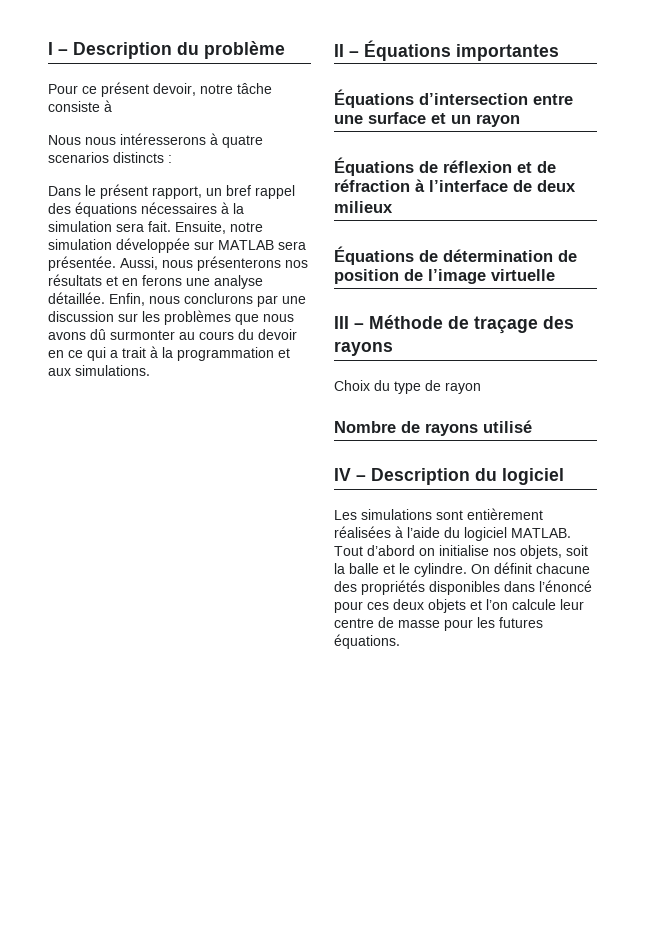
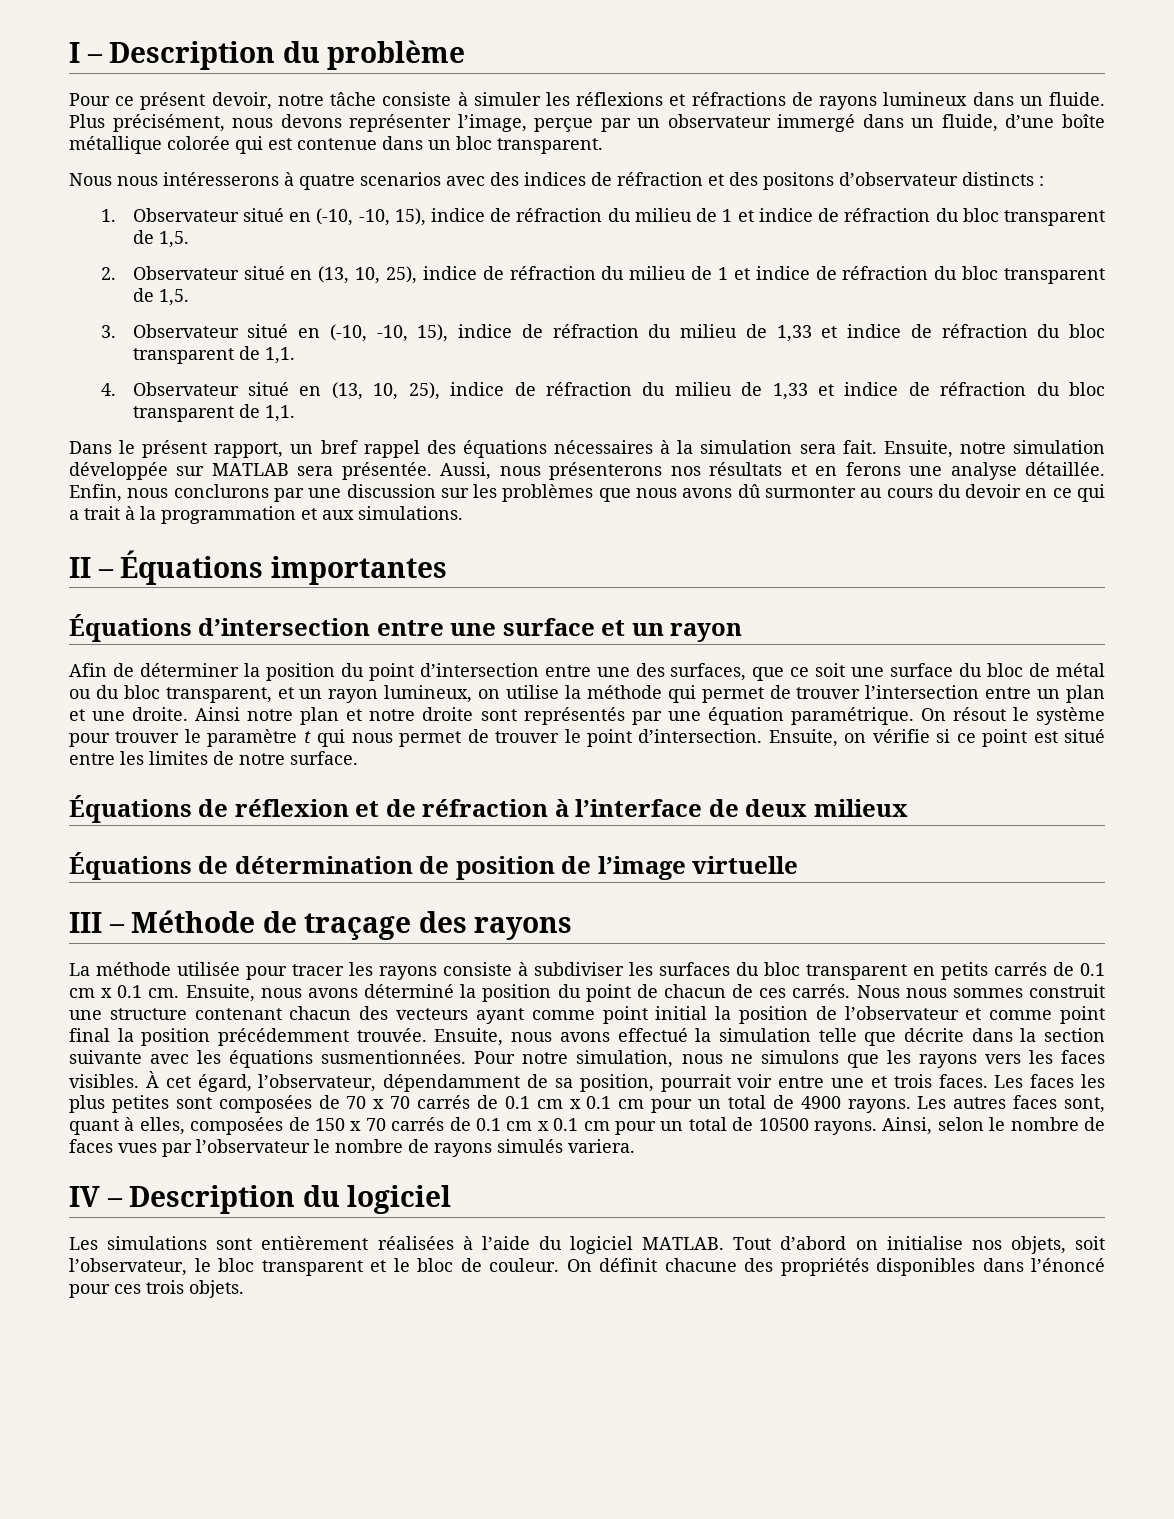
(112, 106) none -> [473,92,1105,110] [69,114,1105,132] [69,136,603,154] simuler les réflexions et réfractions de rayons lumineux dans un fluide. Plus précisément, nous devons représenter l’image, perçue par un observateur immergé dans un fluide, d’une boîte métallique colorée qui est contenue dans un bloc transparent.
[113,152,172,163] distincts : -> [446,172,1044,190] [100,208,1105,226] [132,230,189,248] [100,266,1105,284] [132,288,189,306] [100,324,1106,342] [132,346,295,364] [100,382,1106,400] [132,404,295,422] avec des indices de réfraction et des positons d’observateur distincts : // 1. Observateur situé en (-10, -10, 15), indice de réfraction du milieu de 1 et indice de réfraction du bloc transparent de 1,5. // 2. Observateur situé en (13, 10, 25), indice de réfraction du milieu de 1 et indice de réfraction du bloc transparent de 1,5. // 3. Observateur situé en (-10, -10, 15), indice de réfraction du milieu de 1,33 et indice de réfraction du bloc transparent de 1,1. // 4. Observateur situé en (13, 10, 25), indice de réfraction du milieu de 1,33 et indice de réfraction du bloc transparent de 1,1.
(520, 120) none -> [69,663,1106,681] [69,685,1106,703] [69,707,1105,725] [69,729,1106,747] [69,751,358,765] // Afin de déterminer la position du point d’intersection entre une des surfaces, que ce soit une surface du bloc de métal ou du bloc transparent, et un rayon lumineux, on utilise la méthode qui permet de trouver l’intersection entre un plan et une droite. Ainsi notre plan et notre droite sont représentés par une équation paramétrique. On résout le système pour trouver le paramètre t qui nous permet de trouver le point d’intersection. Ensuite, on vérifie si ce point est situé entre les limites de notre surface.
[334,380,481,394] [334,420,532,436] Choix du type de rayon // Nombre de rayons utilisé -> [69,962,1105,980] [69,984,1105,1002] [69,1006,1105,1024] [69,1028,1105,1046] [69,1050,1105,1068] [69,1071,1106,1092] [69,1095,1105,1113] [69,1117,1105,1135] [69,1139,635,1157] La méthode utilisée pour tracer les rayons consiste à subdiviser les surfaces du bloc transparent en petits carrés de 0.1 cm x 0.1 cm. Ensuite, nous avons déterminé la position du point de chacun de ces carrés. Nous nous sommes construit une structure contenant chacun des vecteurs ayant comme point initial la position de l’observateur et comme point final la position précédemment trouvée. Ensuite, nous avons effectué la simulation telle que décrite dans la section suivante avec les équations susmentionnées. Pour notre simulation, nous ne simulons que les rayons vers les faces visibles. À cet égard, l’observateur, dépendamment de sa position, pourrait voir entre une et trois faces. Les faces les plus petites sont composées de 70 x 70 carrés de 0.1 cm x 0.1 cm pour un total de 4900 rayons. Les autres faces sont, quant à elles, composées de 150 x 70 carrés de 0.1 cm x 0.1 cm pour un total de 10500 rayons. Ainsi, selon le nombre de faces vues par l’observateur le nombre de rayons simulés variera.
[334,563,467,577] la balle et le cylindre. -> [69,1258,559,1276] l’observateur, le bloc transparent et le bloc de couleur.
[393,599,584,613] [334,617,543,631] [334,634,400,649] deux objets et l’on calcule leur centre de masse pour les futures équations. -> [146,1280,244,1298] trois objets.

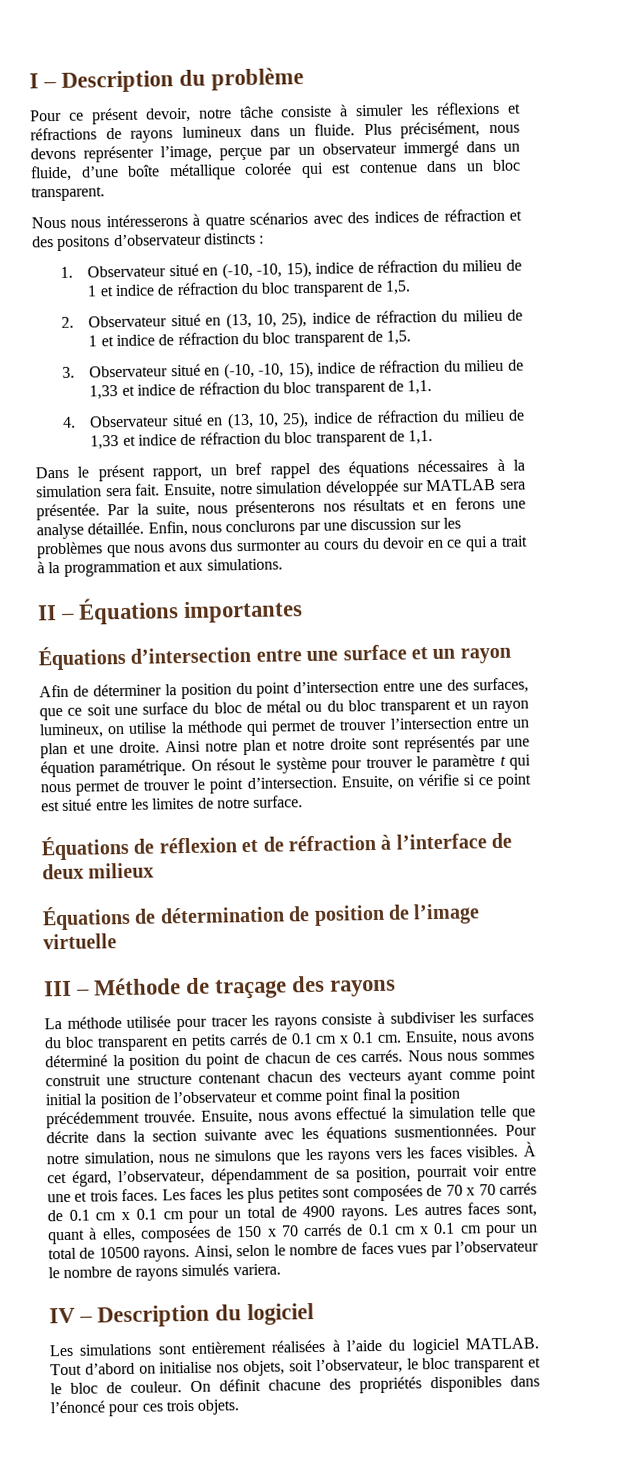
[360,172,441,186] scenarios -> [249,211,309,225] scénarios
[440,462,492,480] Aussi, -> [107,502,190,518] Par la suite,
[737,484,761,498] dû -> [209,540,234,552] dus
[165,687,272,703] transparent, -> [380,699,452,715] transparent

